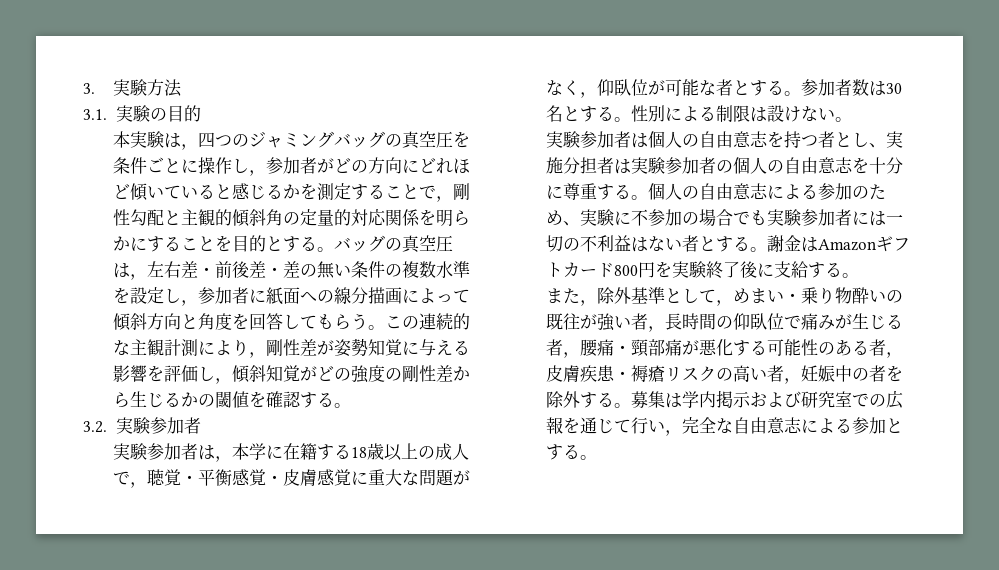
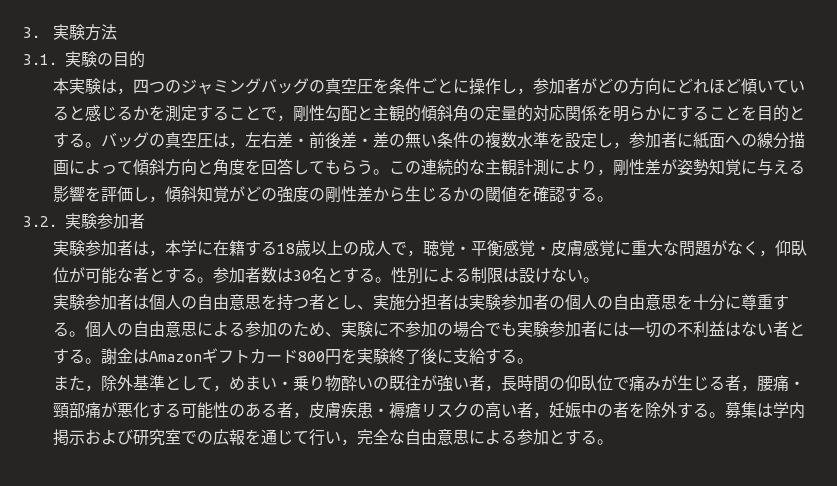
[750,131,769,148] 志 -> [245,294,262,310] 思
[835,157,854,174] 志 -> [661,294,678,310] 思
[750,183,769,200] 志 -> [181,321,198,337] 思
[784,417,803,434] 志 -> [453,429,470,445] 思

